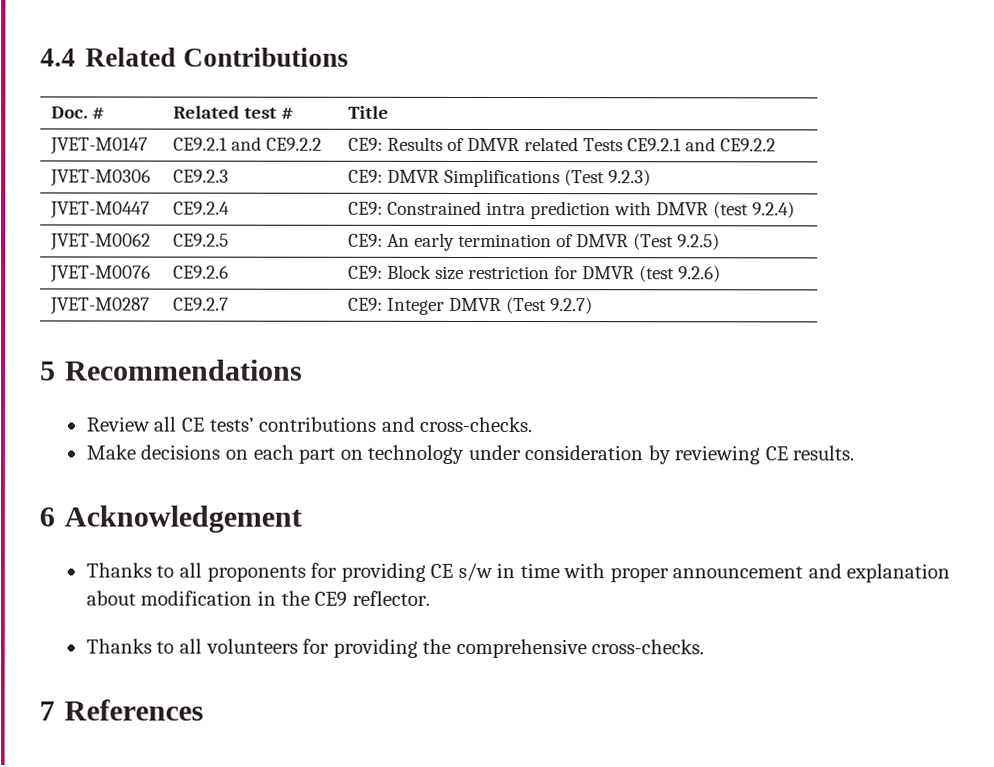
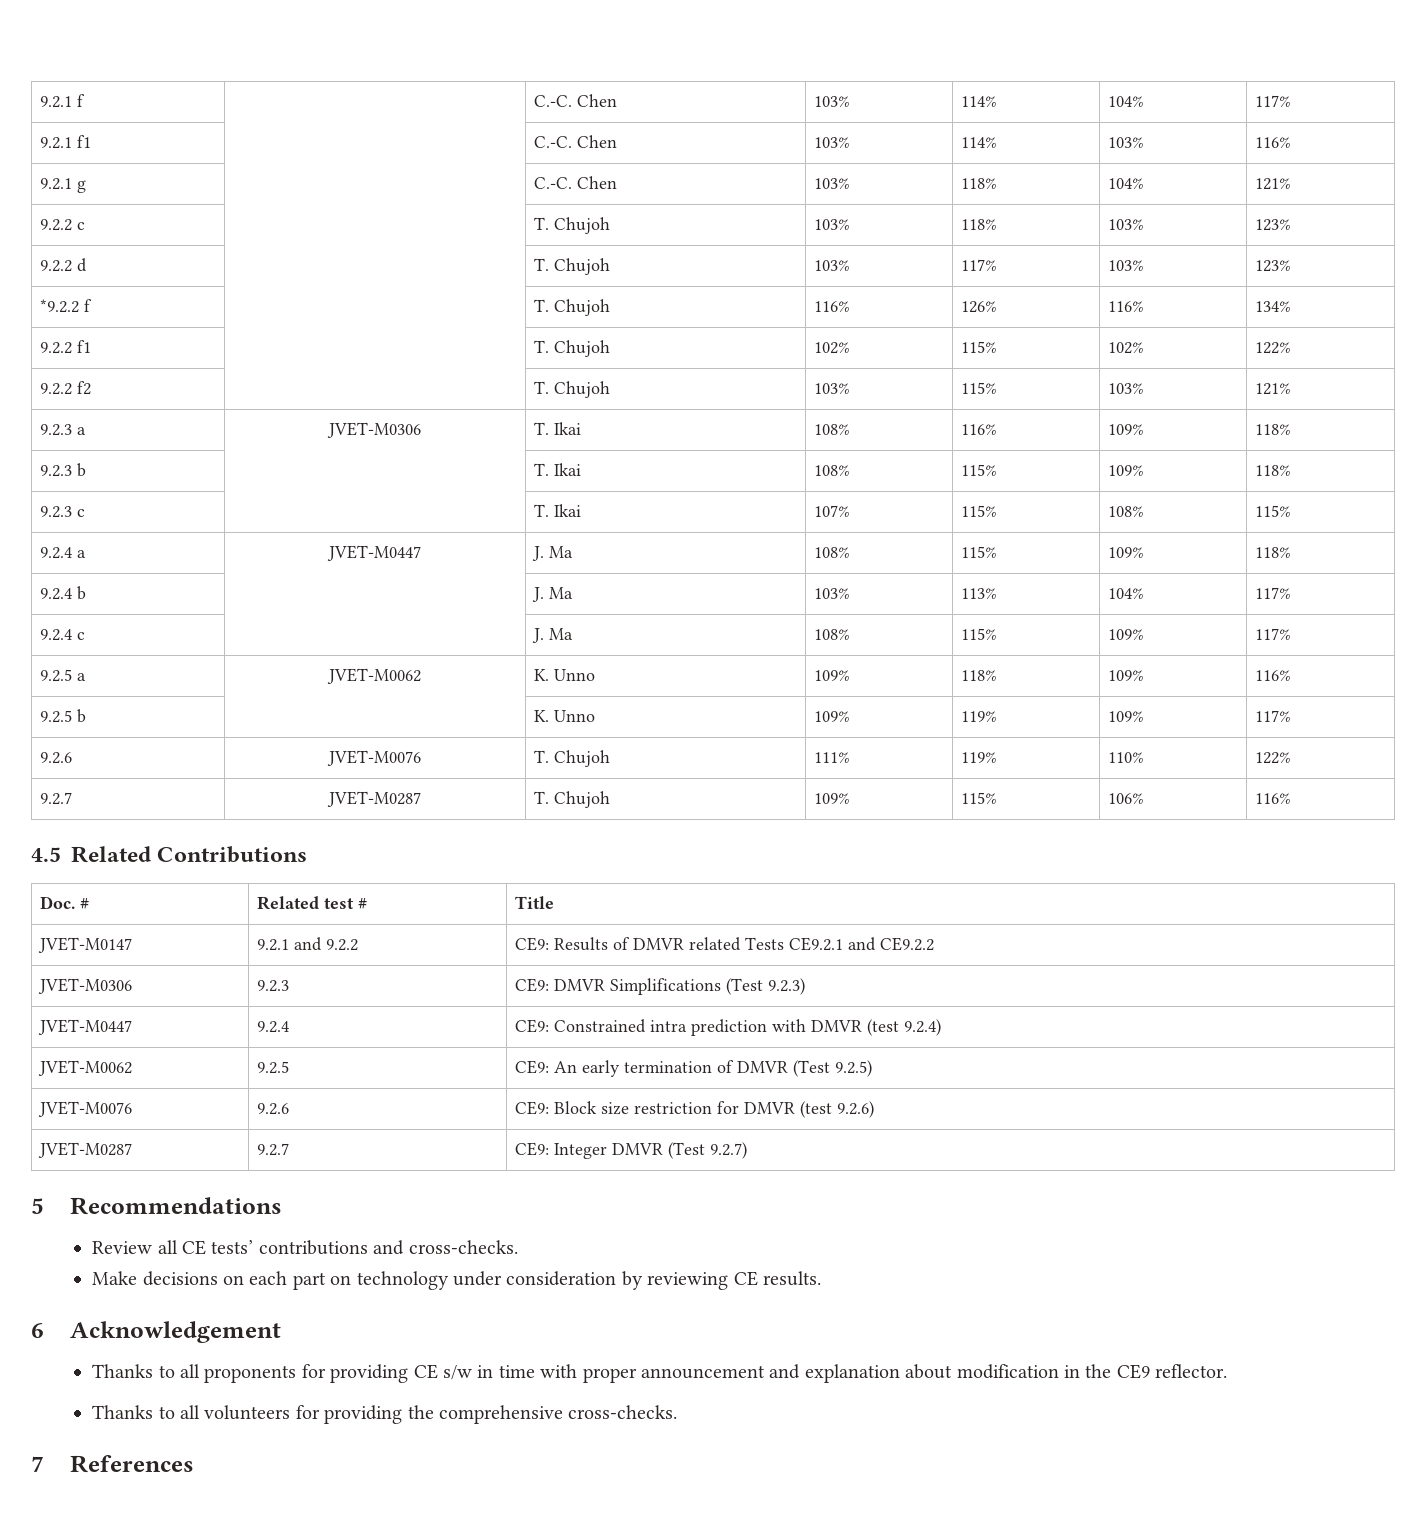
[40,48,76,67] 4.4 -> [40,94,86,108] [534,94,618,107] [814,96,850,107] [961,96,997,107] [1108,96,1144,107] [1255,95,1291,107] [40,135,92,149] [534,135,618,148] [814,137,850,148] [961,137,997,148] [1108,137,1144,148] [1255,137,1291,148] [40,178,87,193] [534,176,618,189] [814,178,850,189] [961,178,997,189] [1108,178,1144,189] [1255,178,1291,190] [40,219,86,231] [534,217,611,234] [814,219,850,230] [961,219,997,230] [1108,219,1144,230] [1255,219,1291,231] [40,258,88,272] [534,258,611,275] [814,260,850,271] [961,259,997,271] [1108,260,1144,271] [1255,260,1291,272] [40,299,93,313] [534,299,611,316] [814,301,850,312] [961,301,997,313] [1108,301,1144,312] [1255,301,1291,312] [40,340,92,354] [534,340,611,357] [814,342,850,354] [961,341,997,353] [1108,342,1144,354] [1255,342,1291,354] [40,381,92,395] [534,381,611,398] [814,383,850,394] [961,382,997,394] [1108,383,1144,394] [1255,383,1291,395] [40,424,87,436] [327,422,421,438] [534,422,582,435] [814,424,850,435] [961,424,997,435] [1108,424,1144,435] [1255,424,1291,435] [40,463,87,477] [534,463,582,476] [814,465,850,476] [961,464,997,476] [1108,465,1144,476] [1255,465,1291,476] [40,506,86,518] [534,504,582,517] [814,505,850,517] [961,505,997,517] [1108,506,1144,517] [1255,505,1291,517] [40,547,87,559] [327,545,421,561] [532,546,574,561] [814,547,850,558] [961,546,997,558] [1108,547,1144,558] [1255,547,1291,558] [40,586,87,600] [532,587,574,602] [814,588,850,599] [961,588,997,599] [1108,588,1144,599] [1255,587,1291,599] [40,629,86,641] [532,628,574,643] [814,629,850,640] [961,628,997,640] [1108,629,1144,640] [1255,628,1291,640] [40,669,87,682] [327,668,421,684] [534,669,596,681] [814,670,850,681] [961,670,997,681] [1108,670,1144,681] [1255,670,1291,681] [40,709,87,723] [534,710,596,722] [814,711,850,722] [961,711,997,722] [1108,711,1144,722] [1255,710,1291,722] [40,752,73,764] [327,750,421,766] [534,750,611,767] [814,752,850,763] [961,752,997,763] [1108,752,1144,763] [1255,752,1291,764] [40,792,73,805] [327,791,421,807] [534,791,611,808] [814,793,850,804] [961,792,997,804] [1108,793,1144,804] [1255,793,1291,804] [31,847,61,862] 9.2.1 f | | C.-C. Chen | 103% | 114% | 104% | 117% // 9.2.1 f1 | | C.-C. Chen | 103% | 114% | 103% | 116% // 9.2.1 g | | C.-C. Chen | 103% | 118% | 104% | 121% // 9.2.2 c | | T. Chujoh | 103% | 118% | 103% | 123% // 9.2.2 d | | T. Chujoh | 103% | 117% | 103% | 123% // *9.2.2 f | | T. Chujoh | 116% | 126% | 116% | 134% // 9.2.2 f1 | | T. Chujoh | 102% | 115% | 102% | 122% // 9.2.2 f2 | | T. Chujoh | 103% | 115% | 103% | 121% // 9.2.3 a | JVET-M0306 | T. Ikai | 108% | 116% | 109% | 118% // 9.2.3 b | | T. Ikai | 108% | 115% | 109% | 118% // 9.2.3 c | | T. Ikai | 107% | 115% | 108% | 115% // 9.2.4 a | JVET-M0447 | J. Ma | 108% | 115% | 109% | 118% // 9.2.4 b | | J. Ma | 103% | 113% | 104% | 117% // 9.2.4 c | | J. Ma | 108% | 115% | 109% | 117% // 9.2.5 a | JVET-M0062 | K. Unno | 109% | 118% | 109% | 116% // 9.2.5 b | | K. Unno | 109% | 119% | 109% | 117% // 9.2.6 | JVET-M0076 | T. Chujoh | 111% | 119% | 110% | 122% // 9.2.7 | JVET-M0287 | T. Chujoh | 109% | 115% | 106% | 116% // 4.5
[173,136,323,151] CE9.2.1 and CE9.2.2 -> [257,937,359,951] 9.2.1 and 9.2.2
[173,169,230,183] CE9.2.3 -> [257,980,290,992] 9.2.3
[173,201,231,215] CE9.2.4 -> [257,1021,290,1033] 9.2.4
[173,233,230,247] CE9.2.5 -> [257,1061,290,1074] 9.2.5
[173,265,230,279] CE9.2.6 -> [257,1103,290,1115] 9.2.6
[173,297,230,311] CE9.2.7 -> [257,1143,290,1156] 9.2.7

